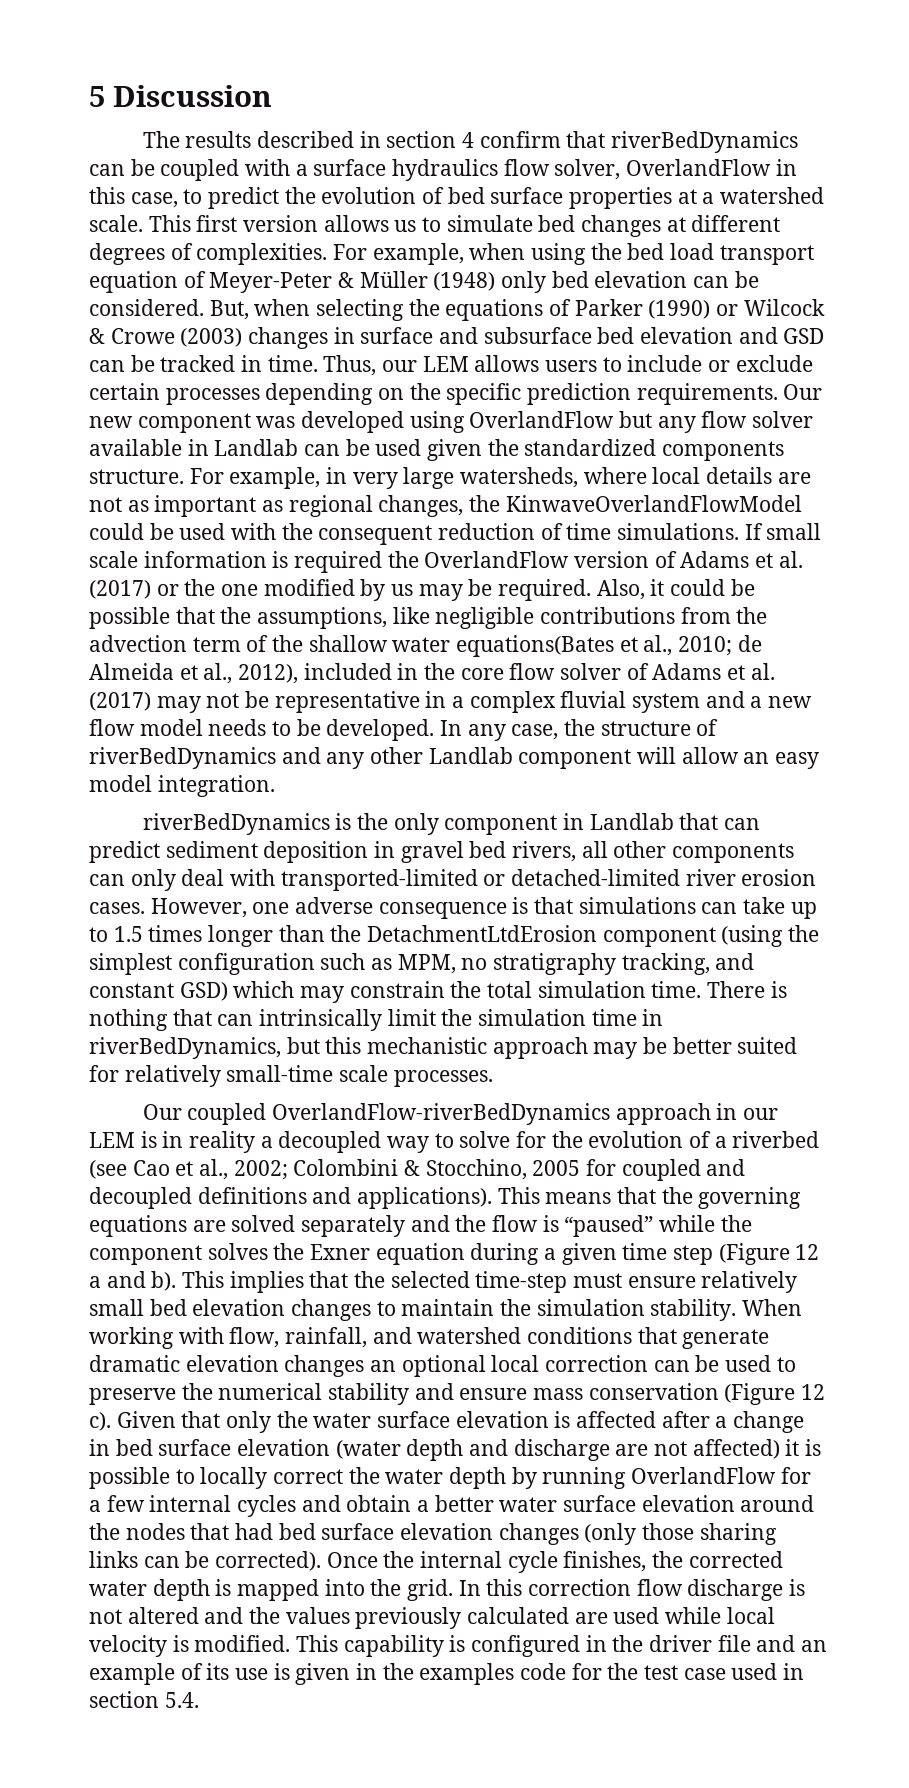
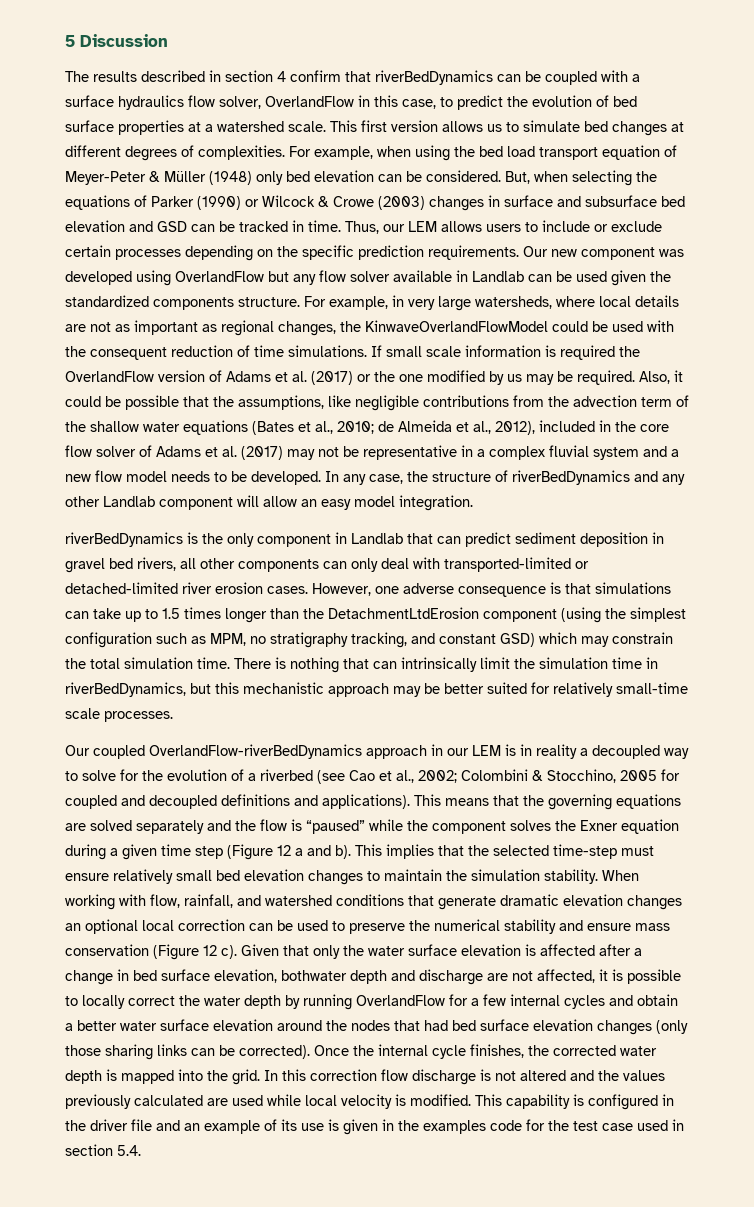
[456,635,615,657] equations(Bates -> [183,420,294,435] equations (Bates
[237,1439,401,1459] elevation (water -> [214,969,347,983] elevation, bothwater
[692,1439,780,1459] affected) -> [537,969,595,983] affected,

